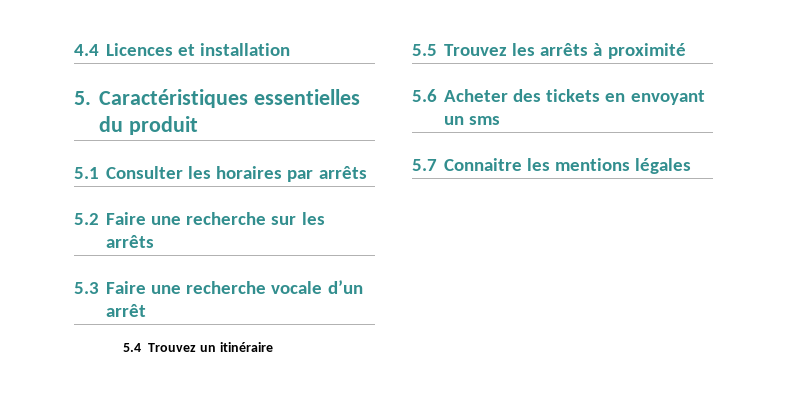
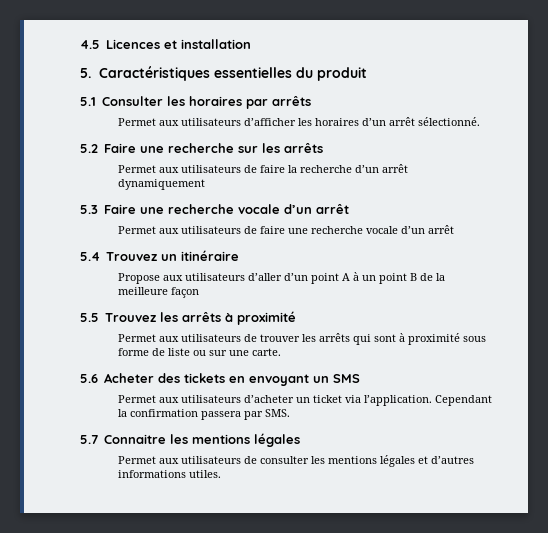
[74,44,99,56] 4.4 -> [80,40,100,49] 4.5
(367, 172) none -> [117,117,480,126] // Permet aux utilisateurs d’afficher les horaires d’un arrêt sélectionné.
(154, 241) none -> [117,164,408,173] [117,179,205,190] // Permet aux utilisateurs de faire la recherche d’un arrêt dynamiquement
[123,342,273,352] 5.4 Trouvez un itinéraire -> [117,225,454,234] [80,250,239,261] [117,272,445,284] [117,287,199,298] Permet aux utilisateurs de faire une recherche vocale d’un arrêt // 5.4 Trouvez un itinéraire // Propose aux utilisateurs d’aller d’un point A à un point B de la meilleure façon
(686, 51) none -> [117,333,486,345] [117,348,281,356] // Permet aux utilisateurs de trouver les arrêts qui sont à proximité sous forme de liste ou sur une carte.
[469,116,501,125] sms -> [332,374,360,383] [117,395,492,406] [117,409,290,420] SMS // Permet aux utilisateurs d’acheter un ticket via l’application. Cependant la confirmation passera par SMS.
(692, 166) none -> [117,455,474,467] [117,470,221,478] // Permet aux utilisateurs de consulter les mentions légales et d’autres informations utiles.

